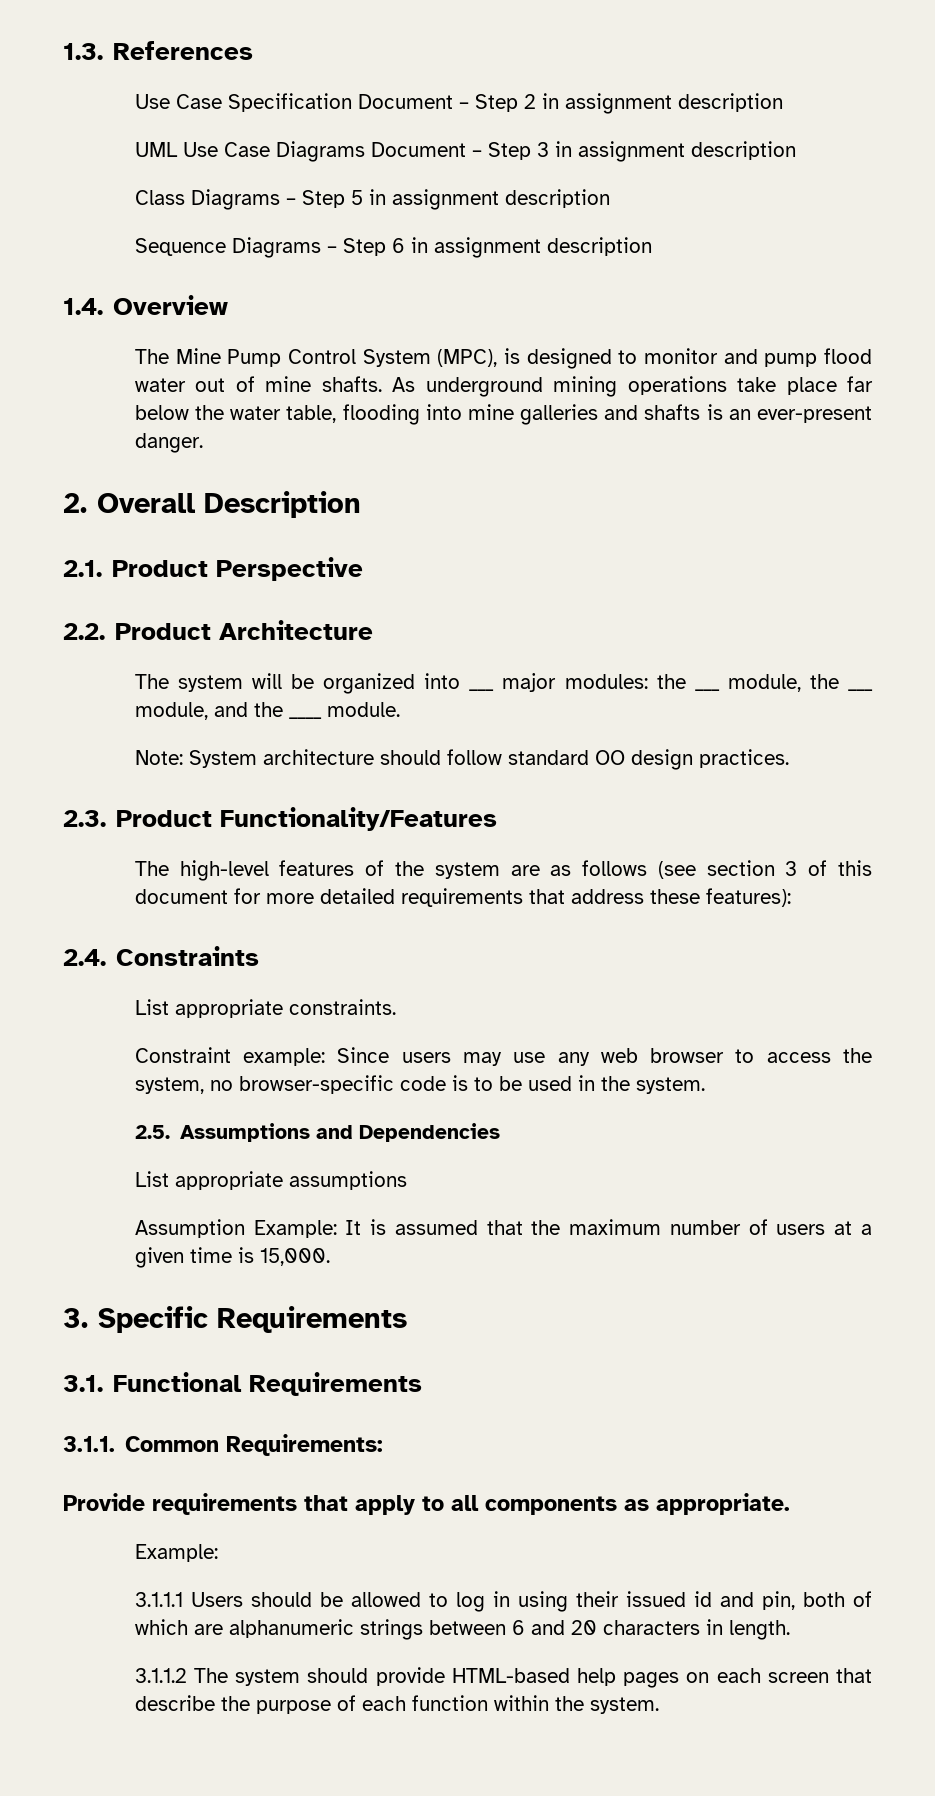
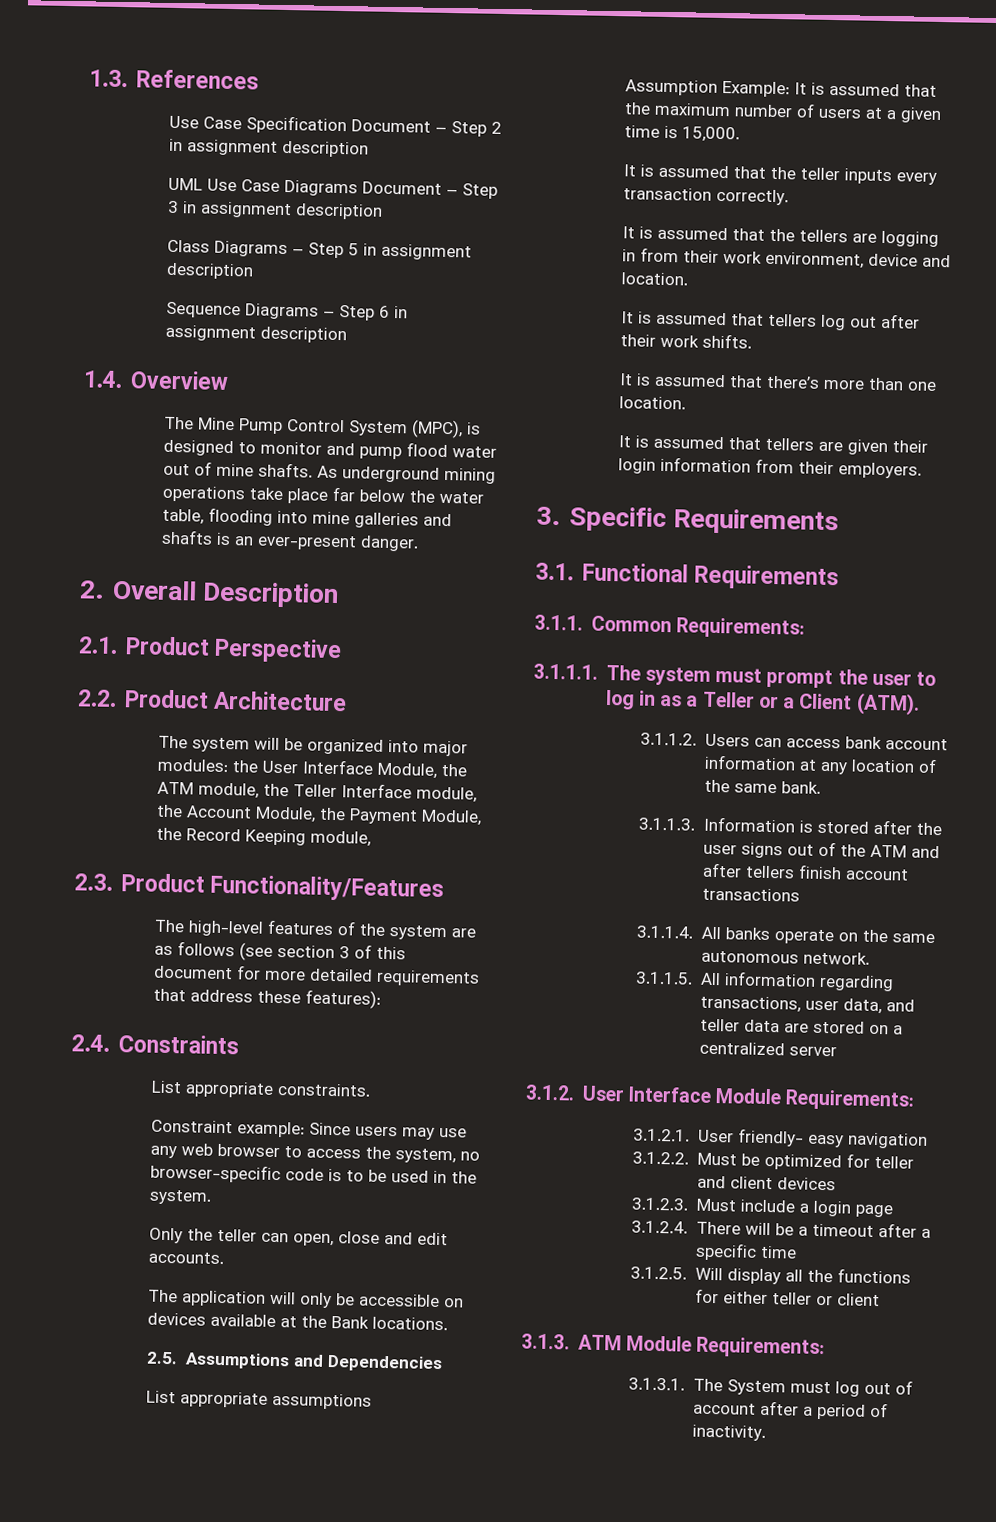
[469,689,495,691] ___ -> (420, 746) none
[694,674,839,692] [848,689,874,691] [134,702,283,720] [288,717,322,719] [326,702,400,717] [134,749,789,770] ___ module, the ___ module, and the ____ module. // Note: System architecture should follow standard OO design practices. -> [262,759,468,779] [157,781,478,803] [156,804,483,826] [156,827,372,847] User Interface Module, the ATM module, the Teller Interface module, the Account Module, the Payment Module, the Record Keeping module,
(705, 1085) none -> [149,1227,449,1247] [148,1251,225,1265] [148,1289,465,1309] [147,1312,449,1331] // Only the teller can open, close and edit accounts. // The application will only be accessible on devices available at the Bank locations.
(330, 1257) none -> [623,164,938,185] [623,187,790,206] [622,226,940,248] [622,247,952,269] [621,272,689,286] [621,311,921,331] [620,333,753,349] [619,373,938,391] [619,396,687,410] [618,435,929,456] [618,456,923,479] // It is assumed that the teller inputs every transaction correctly. // It is assumed that the tellers are logging in from their work environment, device and location. // It is assumed that tellers log out after their work shifts. // It is assumed that there’s more than one location. // It is assumed that tellers are given their login information from their employers.
[63,1493,790,1515] [134,1544,218,1562] [134,1591,873,1612] [134,1619,790,1640] [134,1667,872,1688] [134,1695,659,1714] Provide requirements that apply to all components as appropriate. // Example: // 3.1.1.1 Users should be allowed to log in using their issued id and pin, both of which are alphanumeric strings between 6 and 20 characters in length. // 3.1.1.2 The system should provide HTML-based help pages on each screen that describe the purpose of each function within the system. -> [533,663,937,689] [604,689,920,716] [640,732,948,751] [703,754,937,775] [703,779,821,794] [638,816,942,836] [702,841,940,859] [701,862,909,881] [701,887,800,902] [636,925,935,945] [700,950,870,965] [635,971,894,992] [699,995,915,1015] [699,1018,903,1035] [698,1041,837,1057] [525,1084,916,1111] [633,1128,928,1149] [632,1151,914,1171] [696,1175,836,1191] [631,1197,893,1218] [631,1220,931,1239] [694,1242,797,1261] [630,1266,911,1285] [694,1288,880,1307] [521,1333,826,1359] [628,1377,913,1397] [692,1400,888,1420] [691,1424,766,1442] 3.1.1.1. The system must prompt the user to log in as a Teller or a Client (ATM). // 3.1.1.2. Users can access bank account information at any location of the same bank. // 3.1.1.3. Information is stored after the user signs out of the ATM and after tellers finish account transactions // 3.1.1.4. All banks operate on the same autonomous network. // 3.1.1.5. All information regarding transactions, user data, and teller data are stored on a centralized server // 3.1.2. User Interface Module Requirements: // 3.1.2.1. User friendly- easy navigation // 3.1.2.2. Must be optimized for teller and client devices // 3.1.2.3. Must include a login page // 3.1.2.4. There will be a timeout after a specific time // 3.1.2.5. Will display all the functions for either teller or client // 3.1.3. ATM Module Requirements: // 3.1.3.1. The System must log out of account after a period of inactivity.

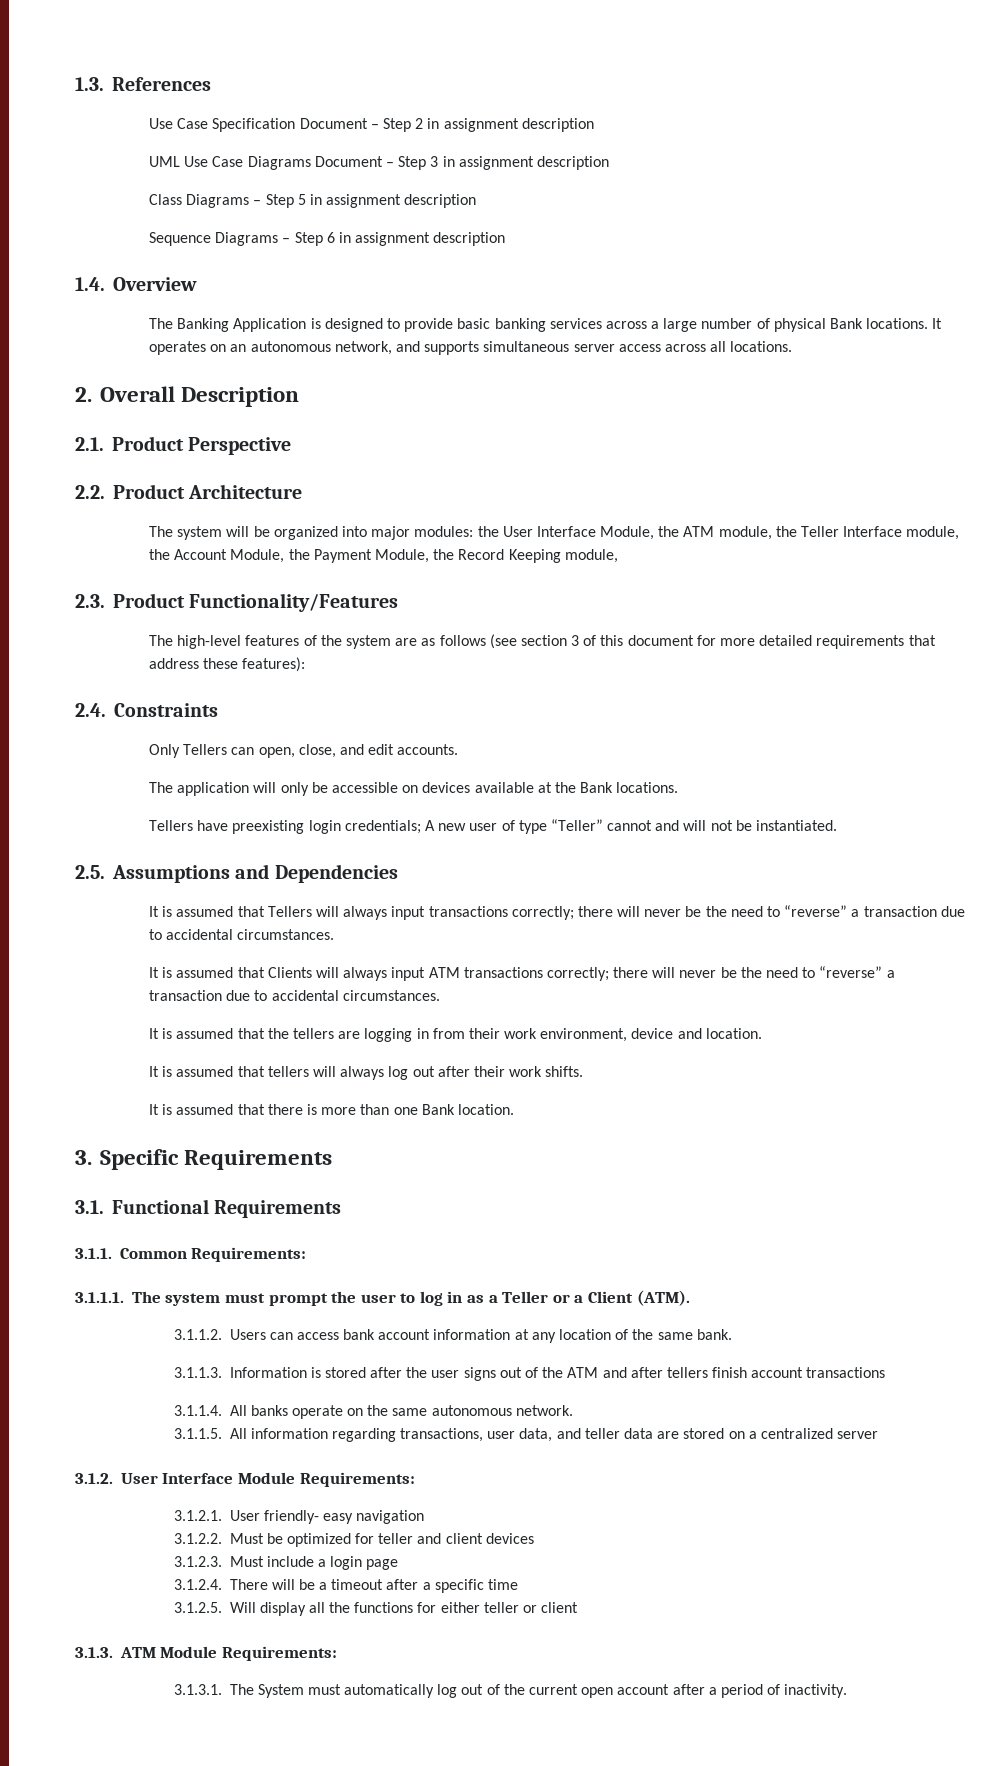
[198,417,482,439] [163,439,498,460] [163,461,497,484] [162,485,485,504] [162,507,453,529] [161,529,420,552] Mine Pump Control System (MPC), is designed to monitor and pump flood water out of mine shafts. As underground mining operations take place far below the water table, flooding into mine galleries and shafts is an ever-present danger. -> [177,318,943,332] [149,341,793,355] Banking Application is designed to provide basic banking services across a large number of physical Bank locations. It operates on an autonomous network, and supports simultaneous server access across all locations.
[151,1080,372,1098] [151,1119,468,1140] [150,1143,481,1164] [150,1163,478,1184] [149,1189,213,1205] // List appropriate constraints. // Constraint example: Since users may use any web browser to access the system, no browser-specific code is to be used in the system. -> (218, 710) none
[187,1228,258,1242] the teller -> [183,744,228,755] Tellers
[338,1231,381,1244] close -> [298,744,336,758] close,
[146,1351,443,1373] [146,1390,373,1410] [625,79,938,98] [624,102,943,124] [624,125,741,143] [623,164,938,185] [623,187,790,206] 2.5. Assumptions and Dependencies // List appropriate assumptions // Assumption Example: It is assumed that the maximum number of users at a given time is 15,000. // It is assumed that the teller inputs every transaction correctly. -> [149,819,838,834] [75,864,398,883] [149,905,965,920] [149,929,335,940] [149,966,895,981] [149,990,440,1001] Tellers have preexisting login credentials; A new user of type “Teller” cannot and will not be instantiated. // 2.5. Assumptions and Dependencies // It is assumed that Tellers will always input transactions correctly; there will never be the need to “reverse” a transaction due to accidental circumstances. // It is assumed that Clients will always input ATM transactions correctly; there will never be the need to “reverse” a transaction due to accidental circumstances.
(818, 320) none -> [312,1066,385,1080] will always
[766,375,821,389] there’s -> [267,1104,317,1115] there is
[619,396,687,410] [618,435,929,456] [618,456,923,479] location. // It is assumed that tellers are given their login information from their employers. -> [421,1104,514,1115] Bank location.
(831, 1387) none -> [344,1684,435,1698] automatically
(913, 1387) none -> [503,1684,614,1698] the current open

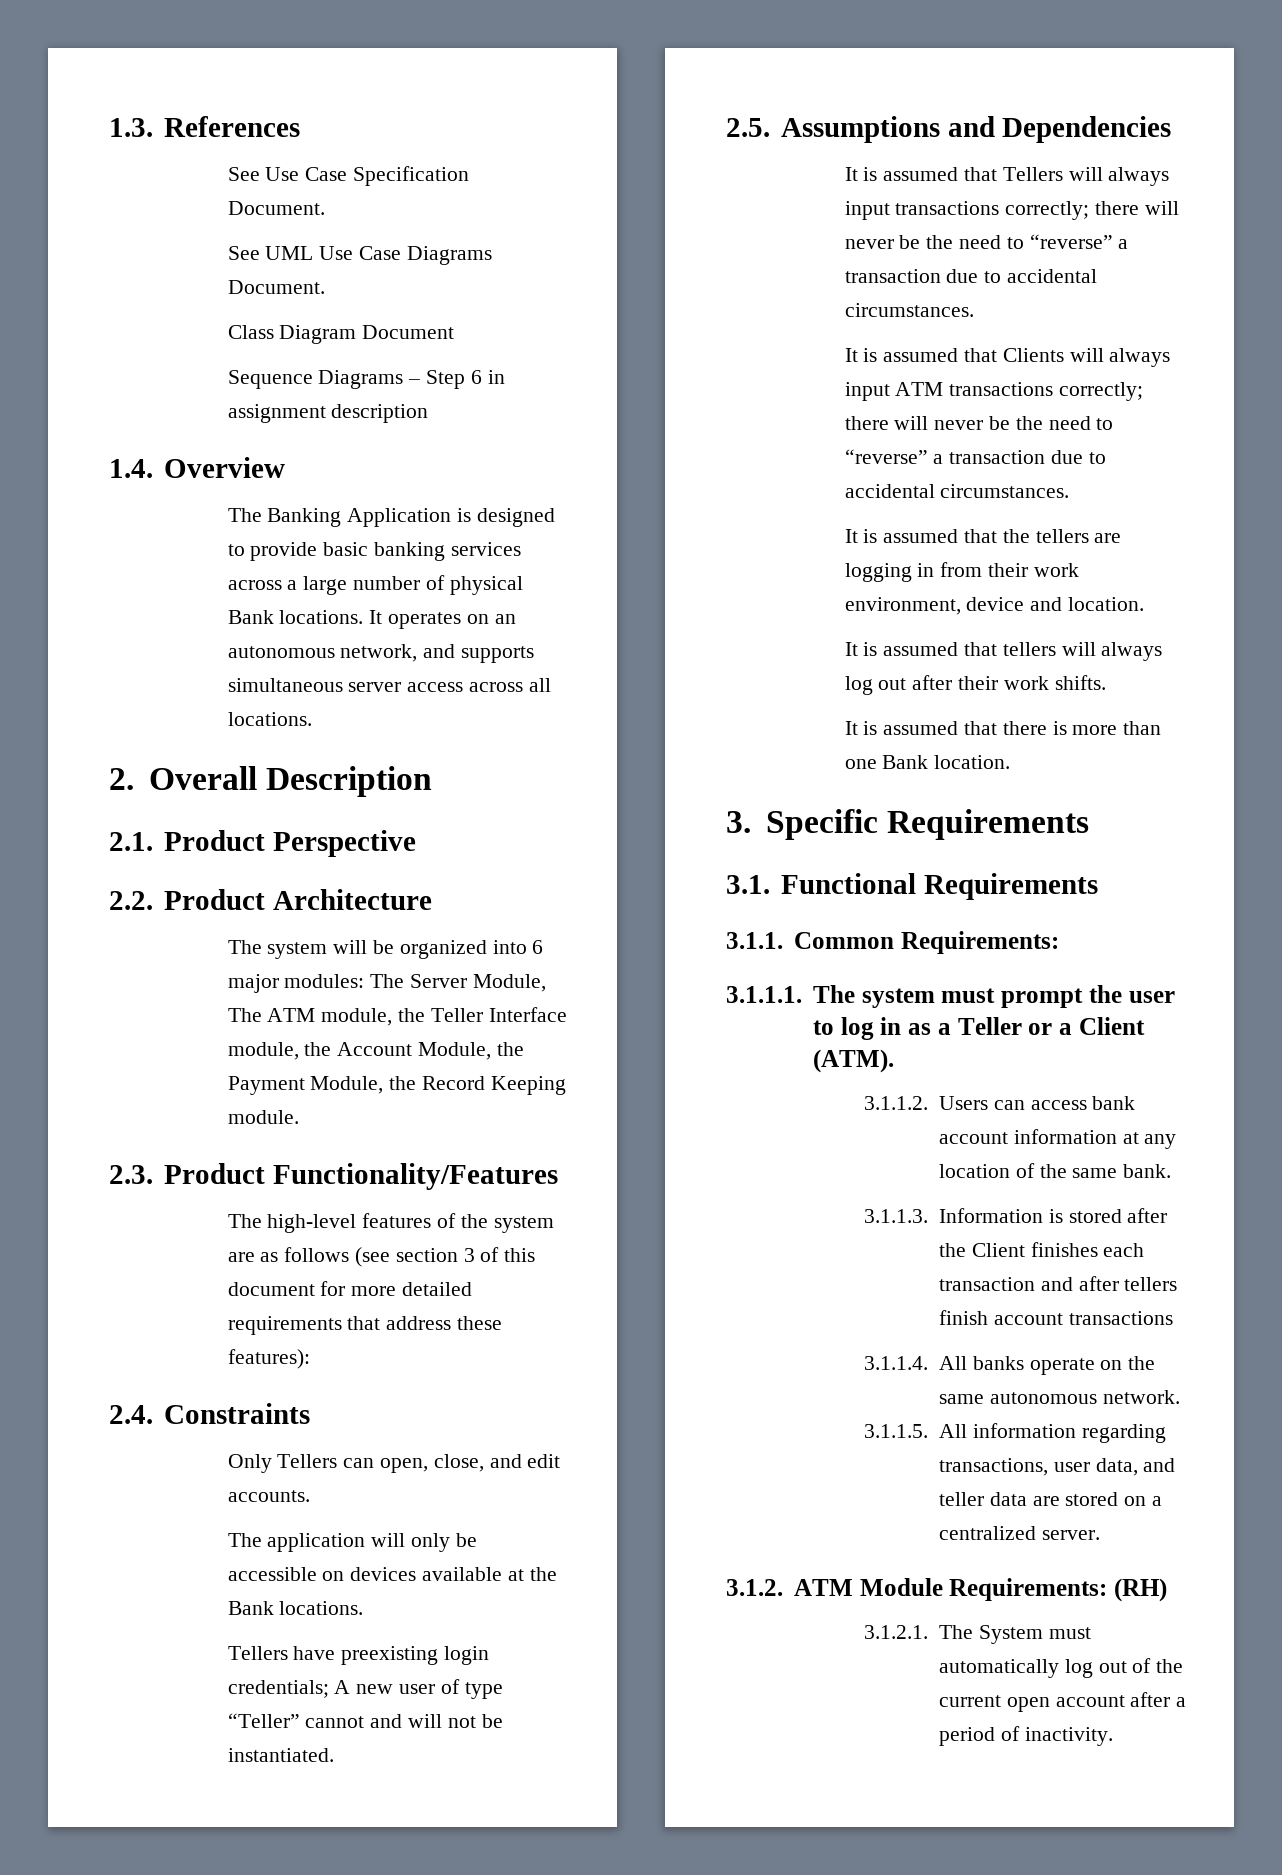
(211, 84) none -> [227,167,260,181] See
[299,118,594,132] [149,156,609,170] [149,194,477,208] Document – Step 2 in assignment description // UML Use Case Diagrams Document – Step 3 in assignment description // Class Diagrams – Step 5 in assignment description -> [227,201,325,215] [227,246,492,265] [227,280,325,294] [227,325,455,344] Document. // See UML Use Case Diagrams Document. // Class Diagram Document
(367, 531) none -> [532,940,544,954] 6
[477,526,680,540] the User Interface Module, the -> [370,974,546,992] [227,1008,262,1022] The Server Module, The
[564,549,618,563] module, -> [227,1110,299,1124] module.
[431,1367,599,1381] user signs out of the ATM -> [971,1242,1145,1257] [939,1277,1036,1291] Client finishes each transaction
[837,1431,879,1439] [75,1472,415,1487] [173,1510,425,1524] [173,1533,534,1547] [173,1556,399,1570] [173,1579,518,1593] [173,1602,579,1616] [75,1647,113,1658] server // 3.1.2. User Interface Module Requirements: // 3.1.2.1. User friendly- easy navigation // 3.1.2.2. Must be optimized for teller and client devices // 3.1.2.3. Must include a login page // 3.1.2.4. There will be a timeout after a specific time // 3.1.2.5. Will display all the functions for either teller or client // 3.1.3. -> [1041,1530,1100,1540] [726,1579,783,1596] server. // 3.1.2.
[173,1684,222,1695] // 3.1.3.1. -> [1114,1578,1167,1602] [864,1625,929,1639] (RH) // 3.1.2.1.

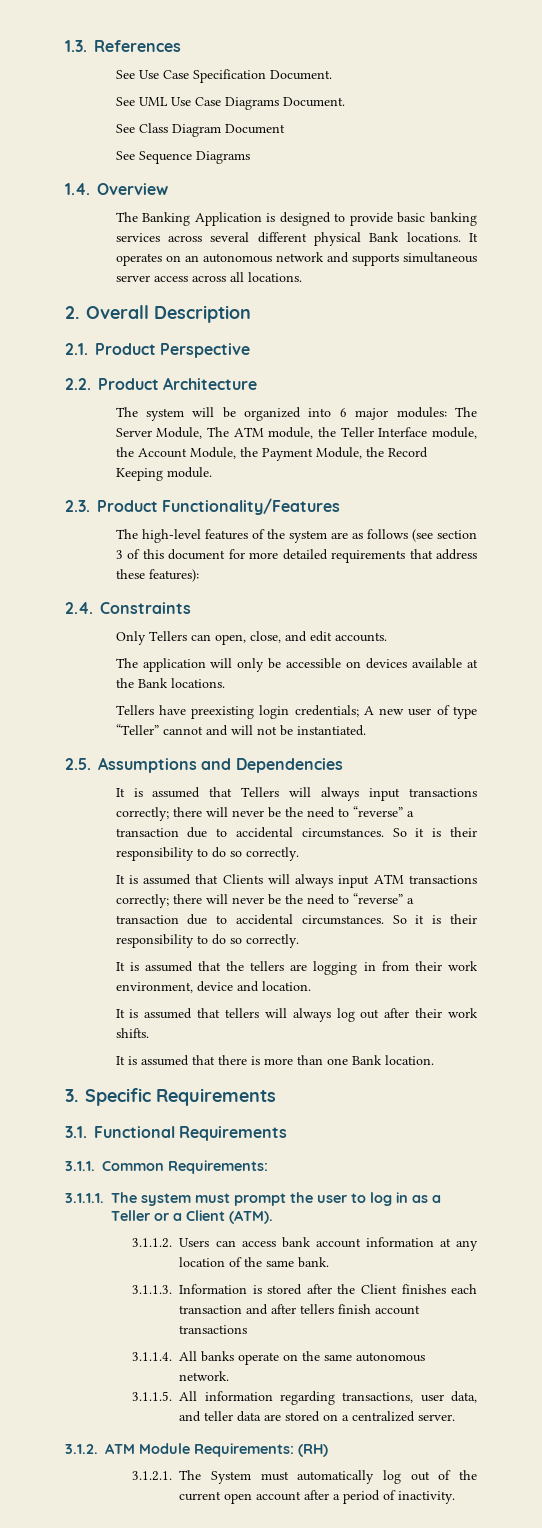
(325, 287) none -> [115,124,135,133] See
(455, 332) none -> [115,151,135,160] See
[408,370,505,389] [227,404,429,423] – Step 6 in assignment description -> (250, 157) none
[287,575,445,595] a large number of -> [210,232,307,243] several different
[340,644,418,662] network, -> [275,252,324,262] network
(974, 310) none -> [392,827,477,837] [115,847,299,861] So it is their responsibility to do so correctly.
(1070, 491) none -> [392,914,477,924] [115,934,299,948] So it is their responsibility to do so correctly.

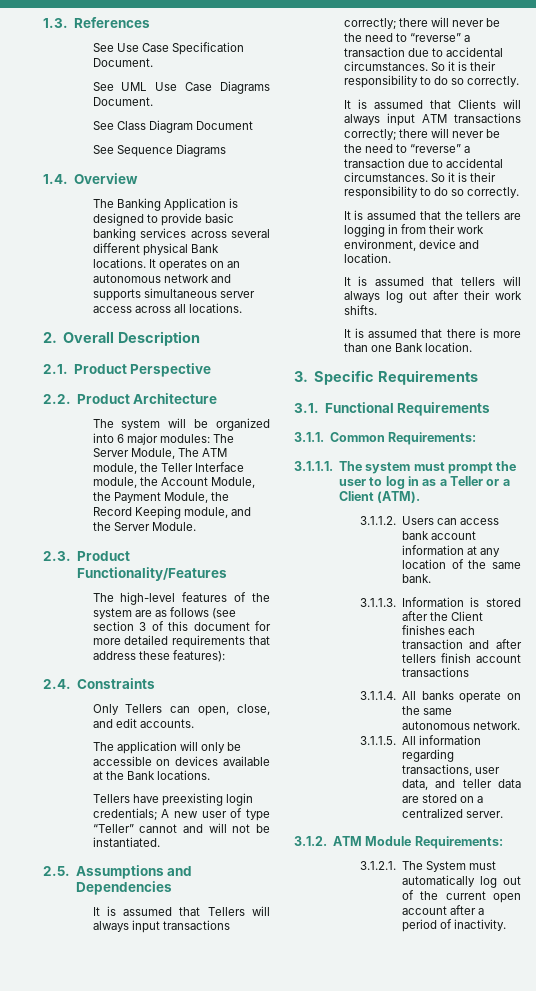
[166,467,212,478] module. -> [183,507,251,518] [92,522,196,531] module, and the Server Module.
[298,1444,328,1457] (RH) -> (503, 842) none

